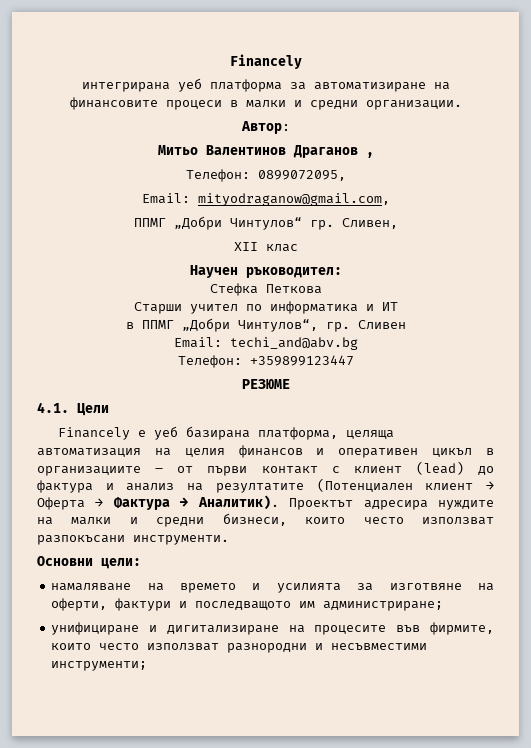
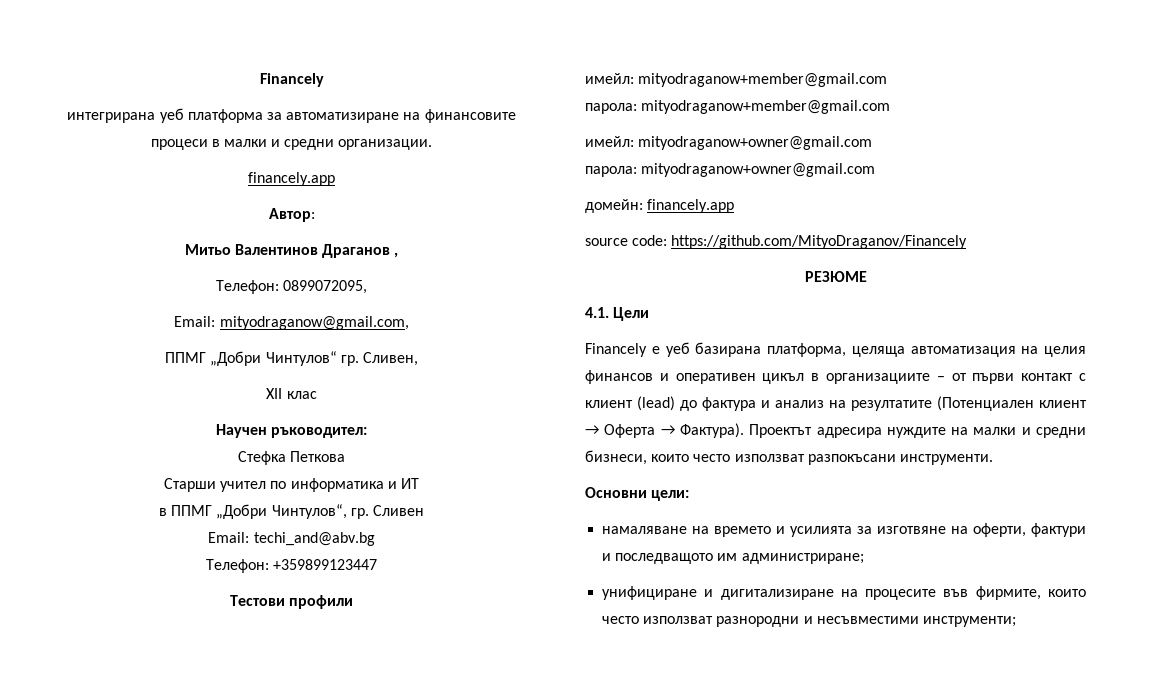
(462, 105) none -> [248,172,335,186] // financely.app
(354, 360) none -> [229,595,354,609] [585,73,888,87] [585,100,891,114] [585,136,873,150] [585,163,876,177] [585,199,735,213] [585,235,968,249] // Тестови профили // имейл: mityodraganow+member@gmail.com // парола: mityodraganow+member@gmail.com // имейл: mityodraganow+owner@gmail.com // парола: mityodraganow+owner@gmail.com // домейн: financely.app // source code: https://github.com/MityoDraganov/Financely
[113,495,279,510] Фактура → Аналитик). -> [679,423,744,438] Фактура).

